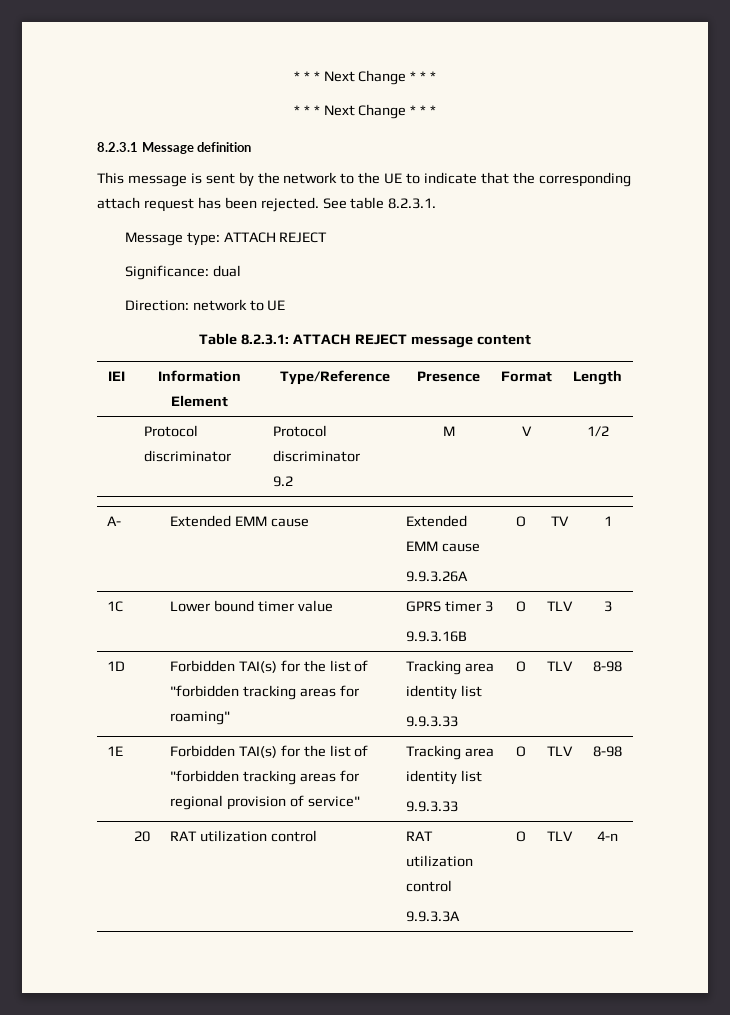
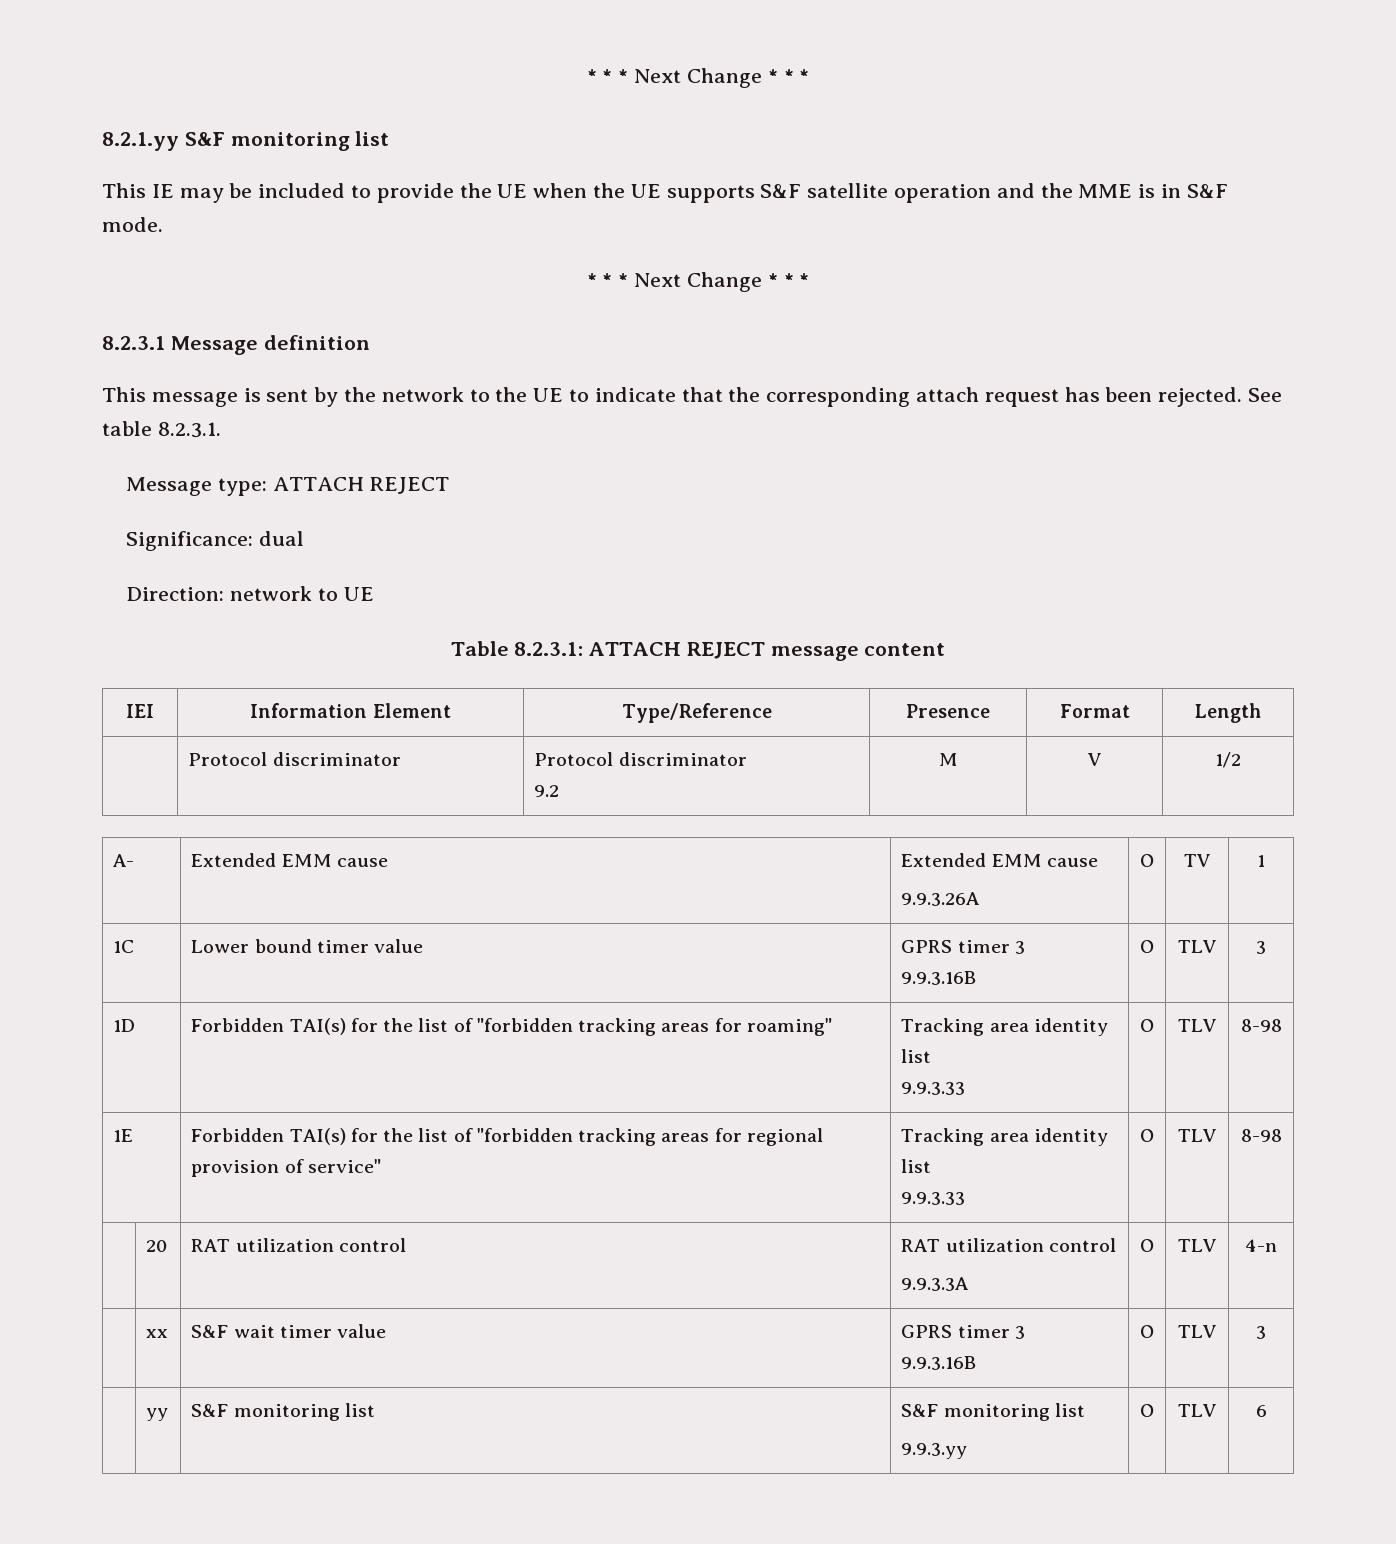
[293,70,437,85] * * * Next Change * * * -> [586,68,810,88] [102,131,390,151] [102,183,1228,203] [102,217,163,232] * * * Next Change * * * // 8.2.1.yy S&F monitoring list // This IE may be included to provide the UE when the UE supports S&F satellite operation and the MME is in S&F mode.
(618, 836) none -> [146,1329,169,1338] [191,1324,387,1338] [901,1325,1025,1339] [901,1356,977,1370] [1140,1325,1154,1338] [1177,1325,1217,1338] [1256,1326,1266,1339] [146,1408,169,1421] [191,1403,375,1421] [901,1403,1085,1421] [901,1443,968,1459] [1140,1404,1154,1417] [1177,1404,1217,1417] [1255,1405,1267,1417] // | xx | S&F wait timer value | GPRS timer 3 // 9.9.3.16B | O | TLV | 3 // | yy | S&F monitoring list | S&F monitoring list // 9.9.3.yy | O | TLV | 6

